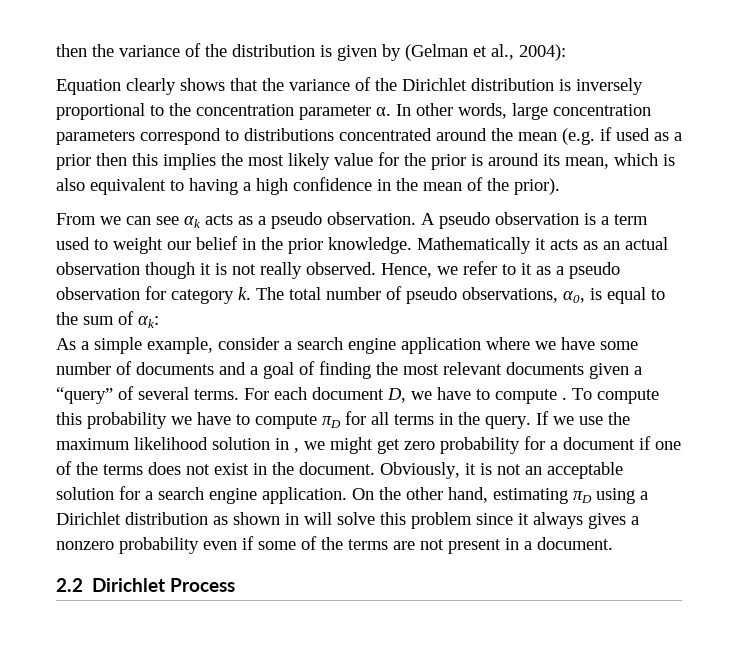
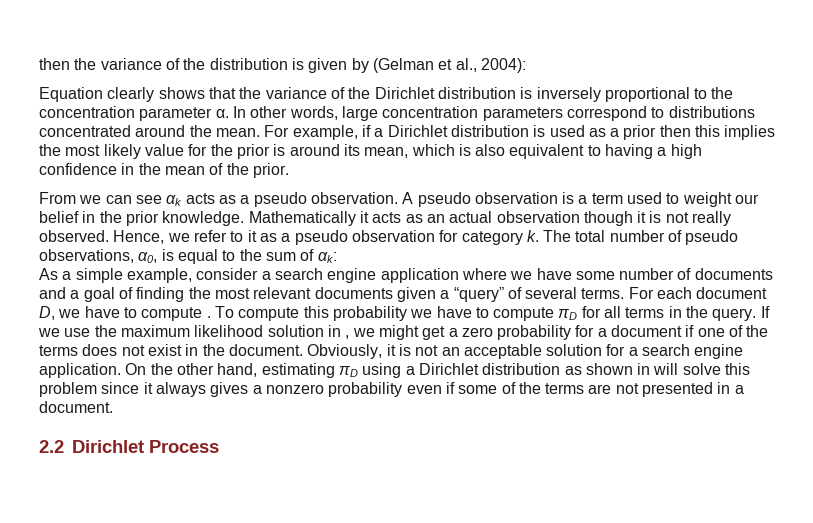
[518,127,612,145] mean (e.g. if -> [215,125,546,140] mean. For example, if a Dirichlet distribution is
[514,178,560,195] prior). -> [252,163,289,178] prior.
(400, 446) none -> [448,328,458,337] a
[448,539,501,554] present -> [642,382,714,397] presented

